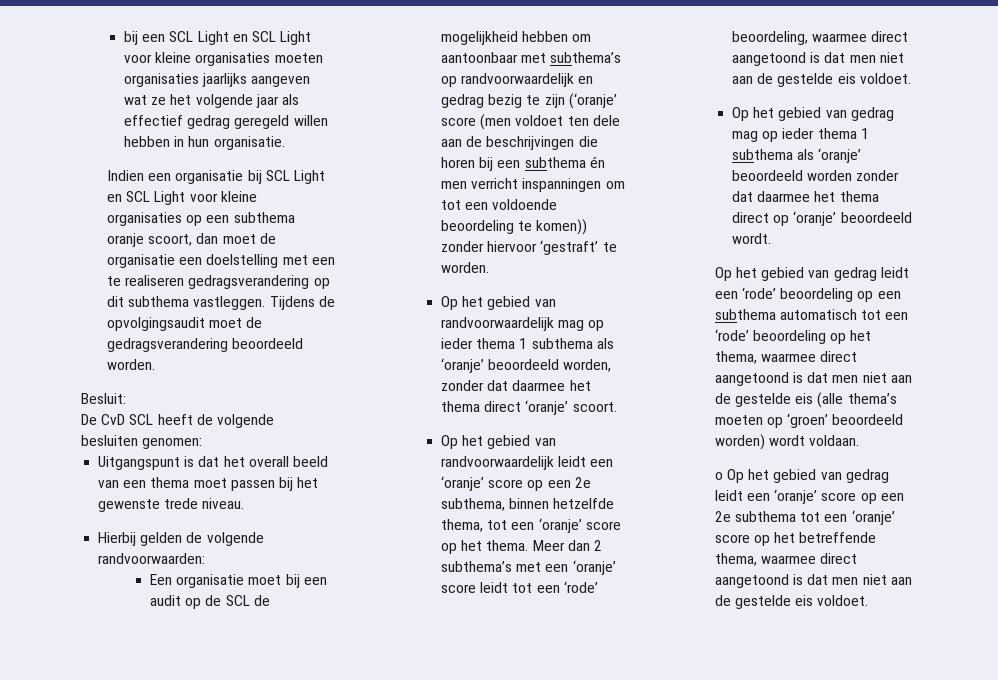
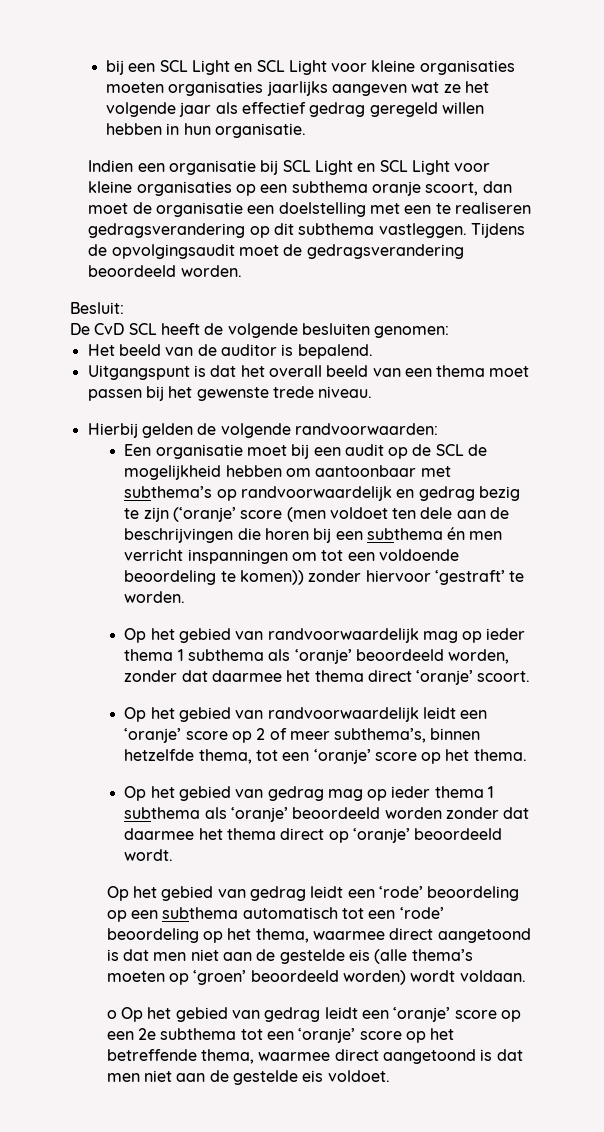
(203, 443) none -> [87,344,373,359] // Het beeld van de auditor is bepalend.
[547,477,591,488] [440,498,505,511] een 2e subthema, -> [256,728,427,743] 2 of meer subthema’s,
[532,540,602,551] [440,560,616,575] [440,581,598,593] [731,31,909,45] [731,52,904,66] [731,73,911,87] Meer dan 2 subthema’s met een ‘oranje’ score leidt tot een ‘rode’ beoordeling, waarmee direct aangetoond is dat men niet aan de gestelde eis voldoet. -> (527, 755) none

